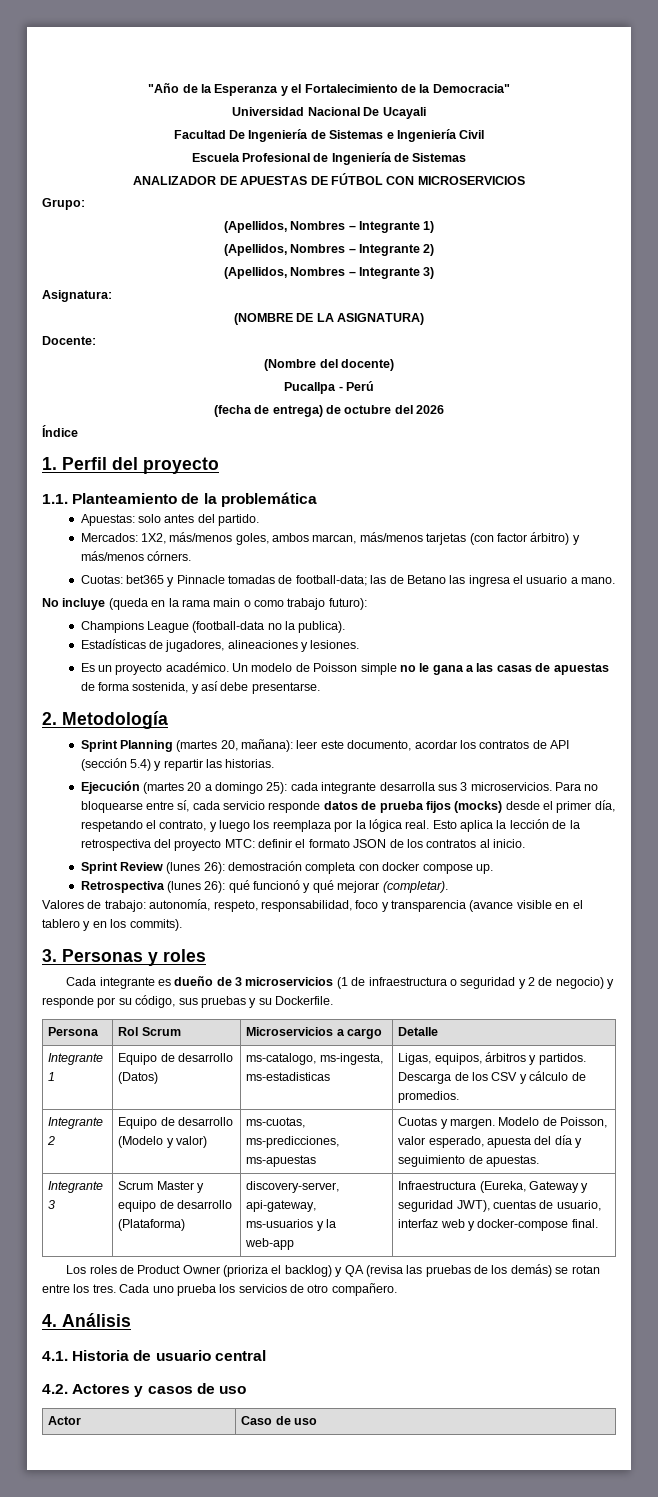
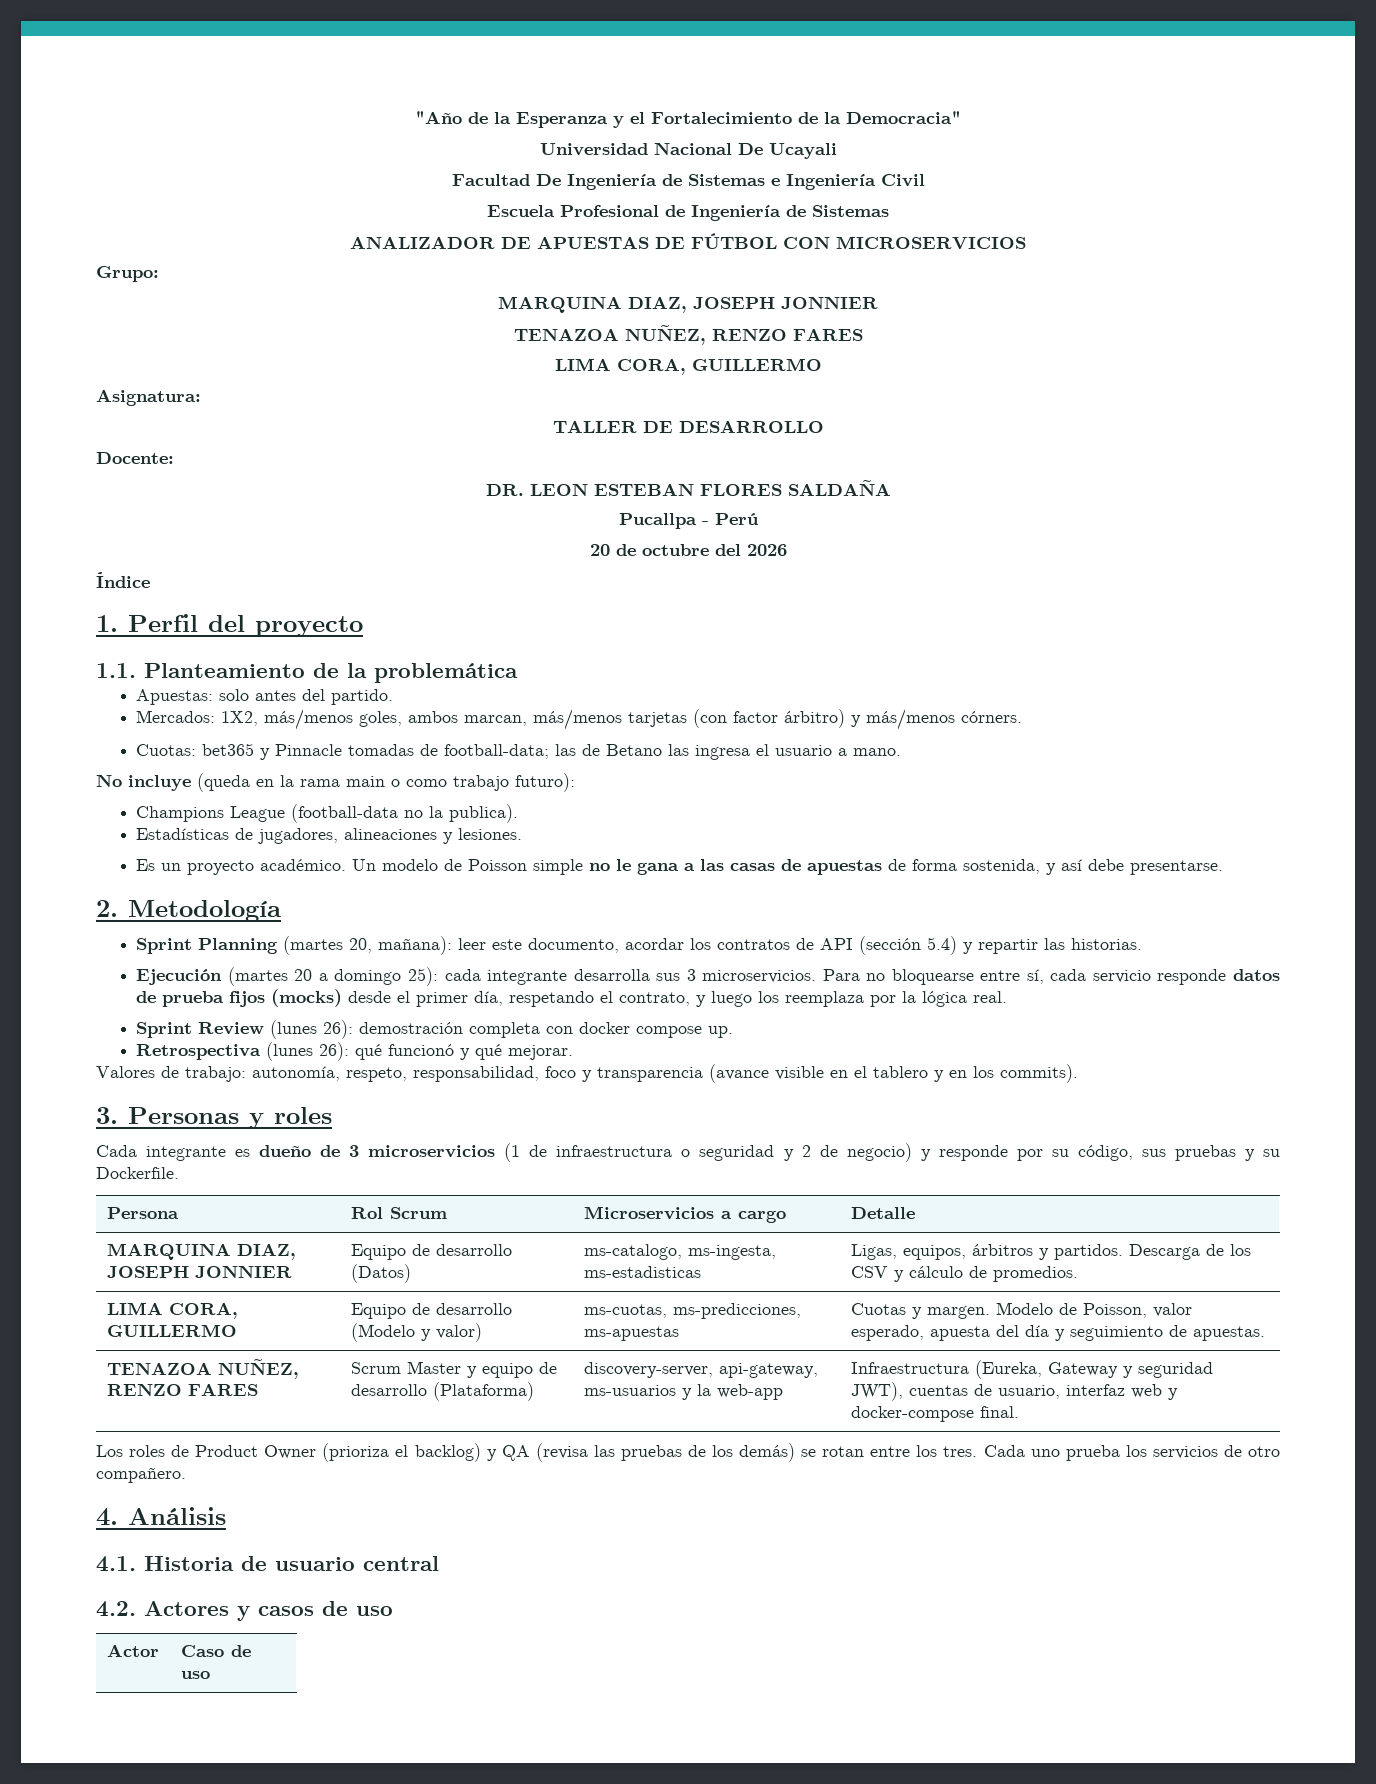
[223,221,435,233] [223,244,435,256] [223,267,435,279] [42,290,112,302] [233,313,425,325] [42,336,96,345] [264,359,394,371] (Apellidos, Nombres – Integrante 1) // (Apellidos, Nombres – Integrante 2) // (Apellidos, Nombres – Integrante 3) // Asignatura: // (NOMBRE DE LA ASIGNATURA) // Docente: // (Nombre del docente) -> [498,296,878,313] [513,325,863,345] [554,358,822,375] [96,389,201,406] [552,420,824,433] [96,452,174,464] [485,480,891,496] MARQUINA DIAZ, JOSEPH JONNIER // TENAZOA NUÑEZ, RENZO FARES // LIMA CORA, GUILLERMO // Asignatura: // TALLER DE DESARROLLO // Docente: // DR. LEON ESTEBAN FLORES SALDAÑA
[213,405,323,417] (fecha de entrega) -> [589,544,610,556] 20
[432,819,580,832] [80,839,525,851] Esto aplica la lección de la retrospectiva del proyecto MTC: definir el formato JSON de los contratos al inicio. -> (1008, 997) none
[337,881,448,893] mejorar (completar). -> [508,1045,574,1060] mejorar.
[48,1053,104,1065] [48,1072,56,1081] Integrante 1 -> [106,1243,296,1260] [106,1265,292,1278] MARQUINA DIAZ, JOSEPH JONNIER
[48,1117,104,1129] [47,1136,56,1145] Integrante 2 -> [106,1302,238,1319] [106,1324,237,1337] LIMA CORA, GUILLERMO
[48,1181,104,1193] [48,1200,56,1209] Integrante 3 -> [106,1359,299,1379] [106,1383,258,1396] TENAZOA NUÑEZ, RENZO FARES

